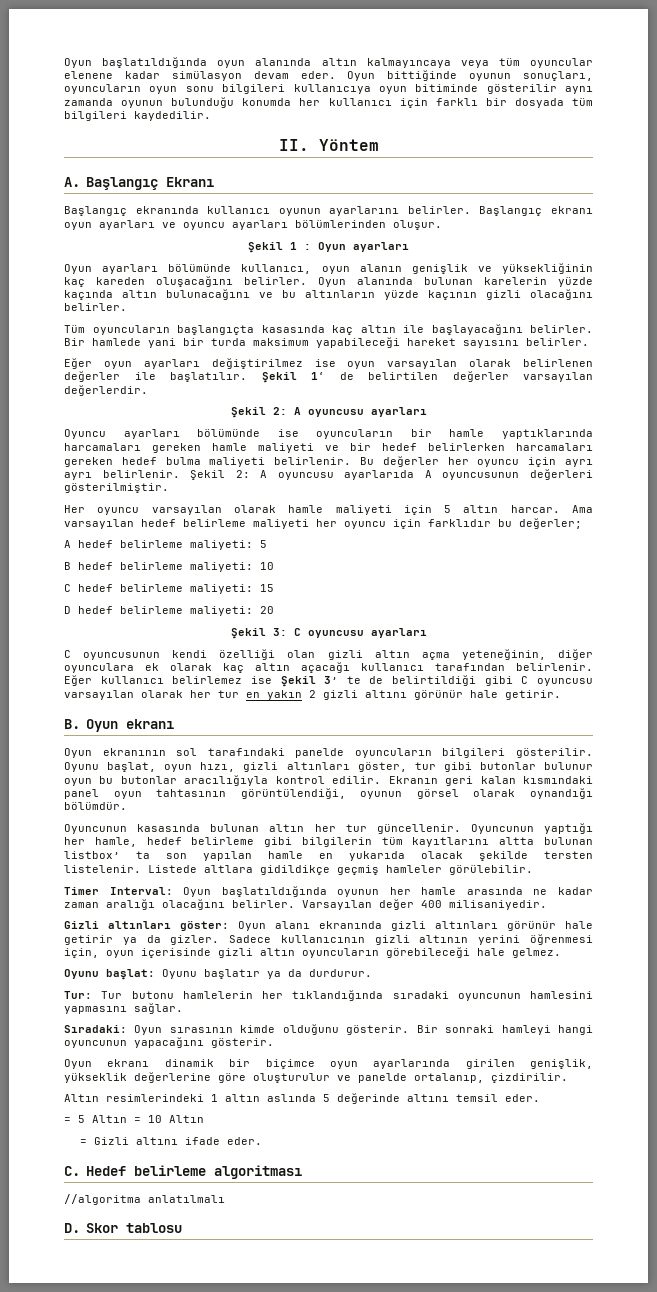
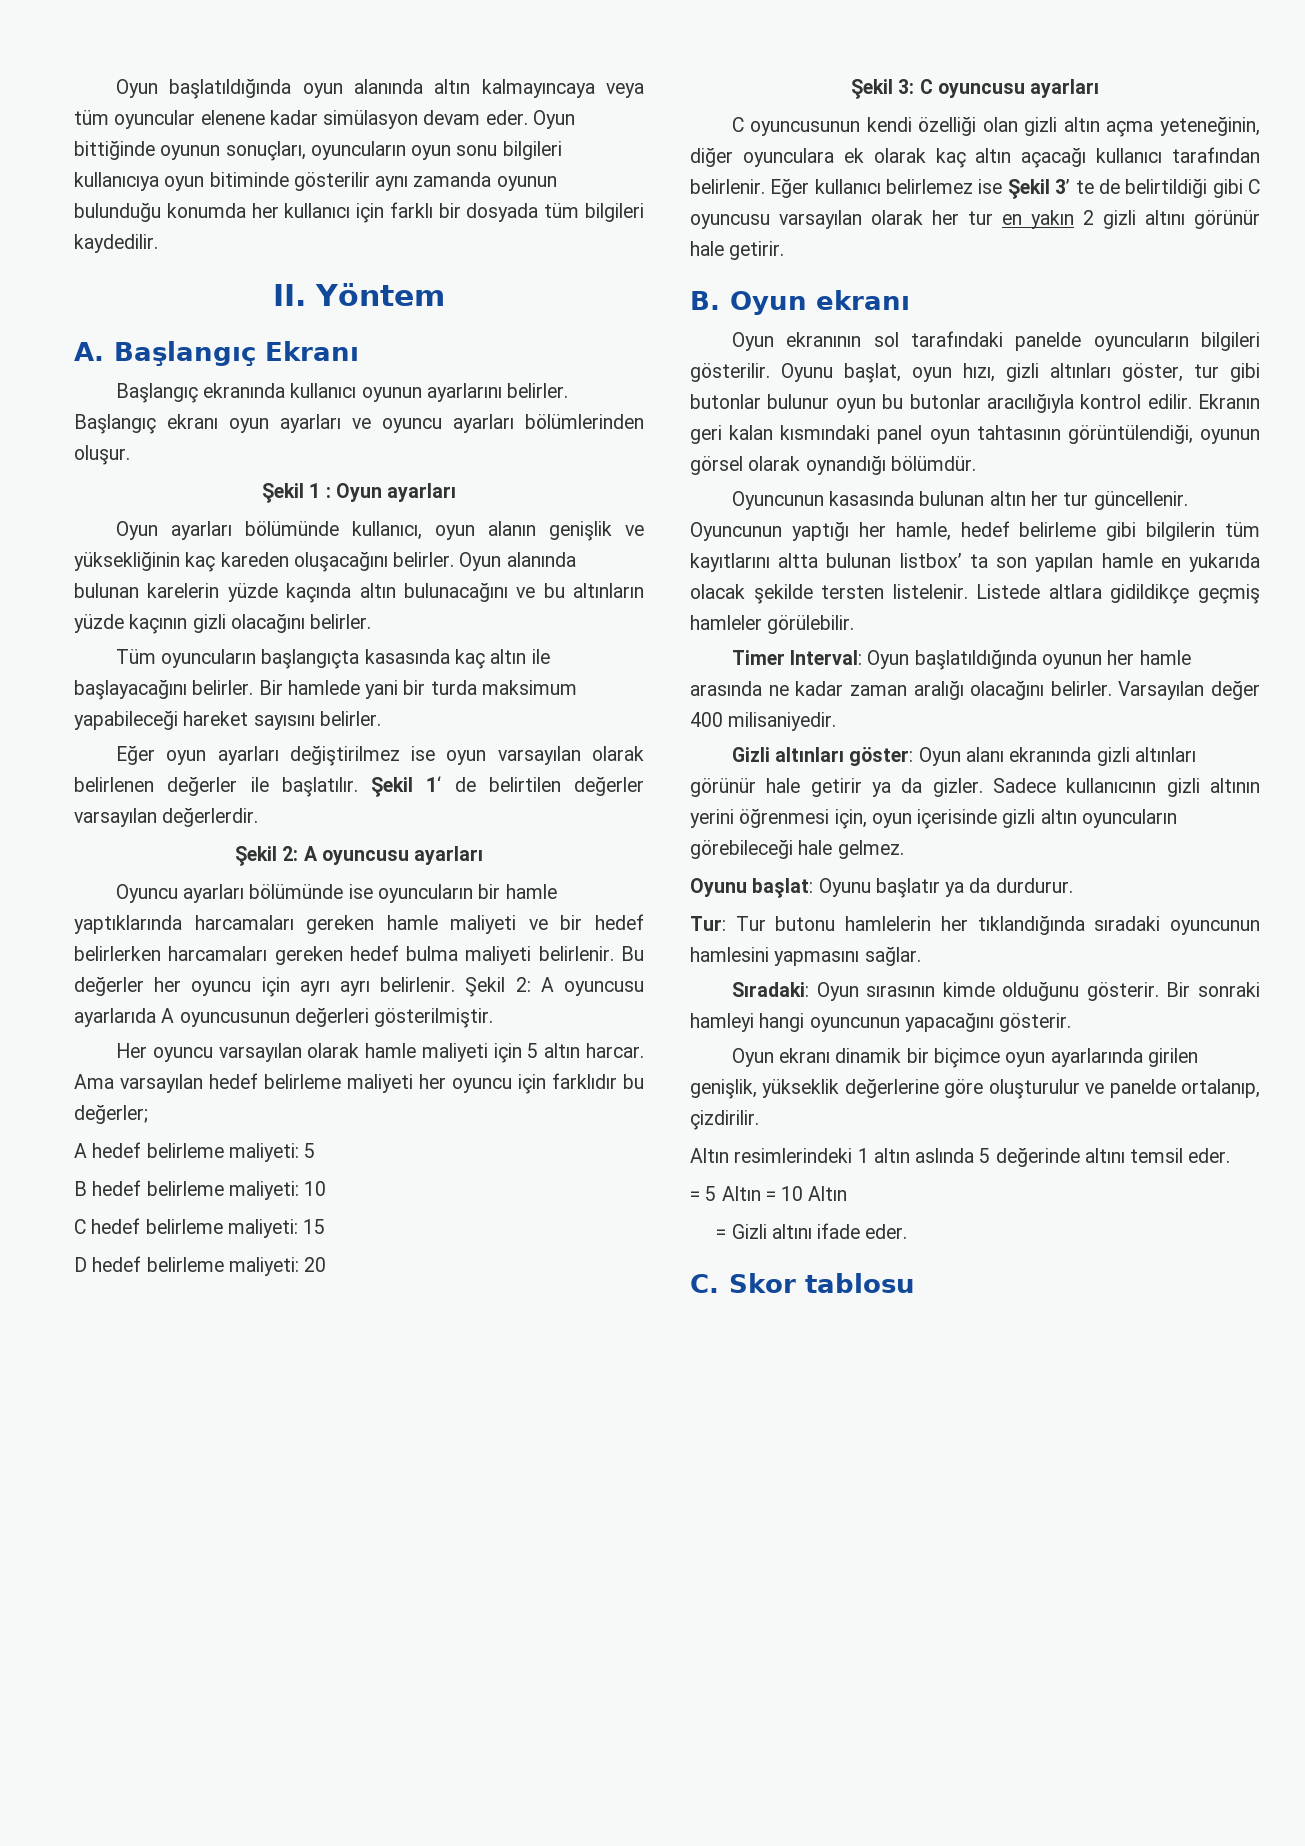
[85,1165,302,1179] [64,1194,225,1205] [64,1223,80,1233] Hedef belirleme algoritması // //algoritma anlatılmalı // D. -> (719, 1283) none

